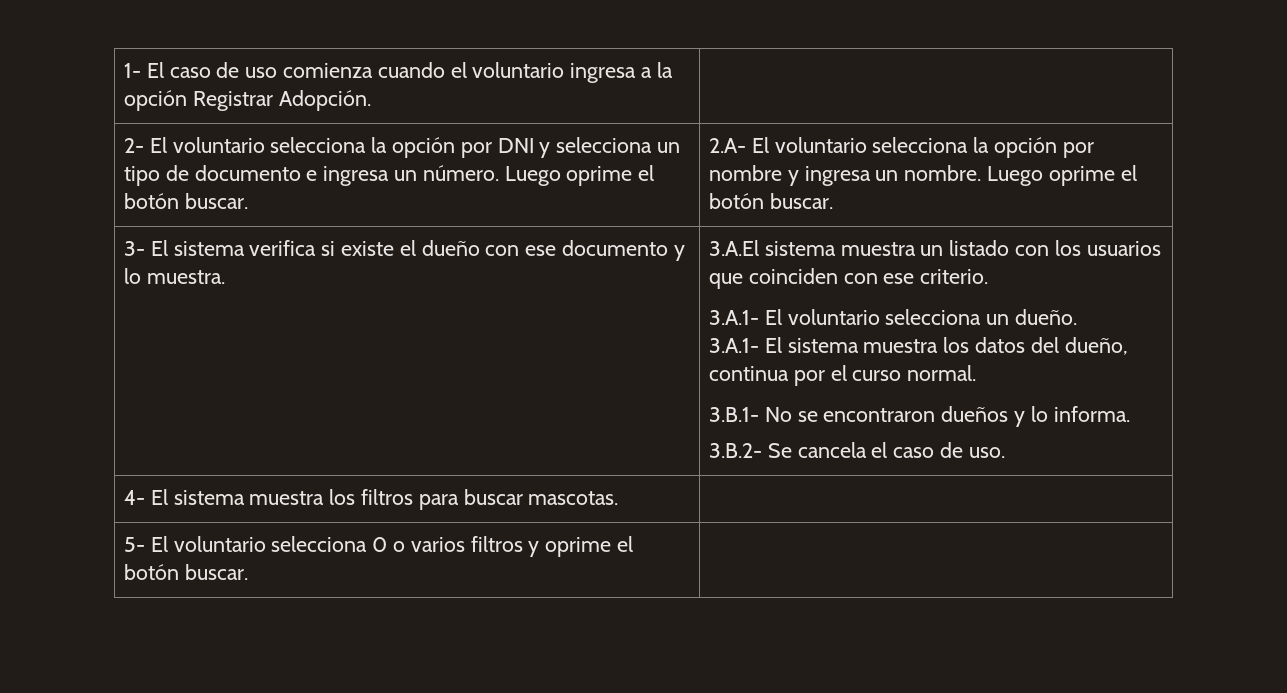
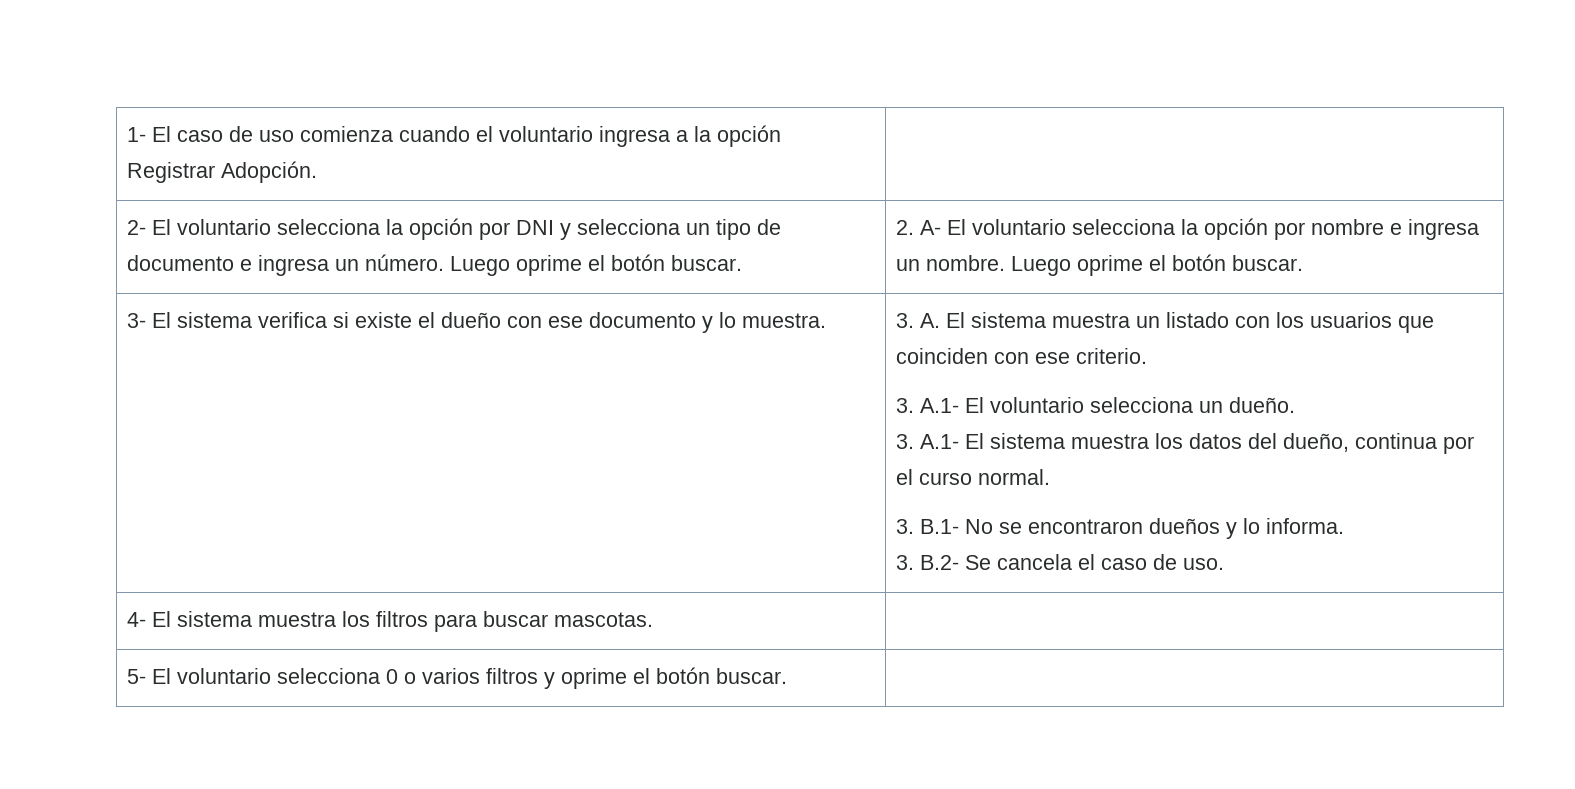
[708,138,746,153] 2.A- -> [896,220,942,235] 2. A-
[787,170,799,186] y -> [1390,223,1403,235] e
[708,240,759,256] 3.A.El -> [896,312,966,328] 3. A. El
[708,310,759,325] 3.A.1- -> [896,398,960,413] 3. A.1-
[708,338,759,353] 3.A.1- -> [896,434,960,449] 3. A.1-
[708,407,759,422] 3.B.1- -> [896,519,960,534] 3. B.1-
[708,443,762,458] 3.B.2- -> [896,555,960,570] 3. B.2-

